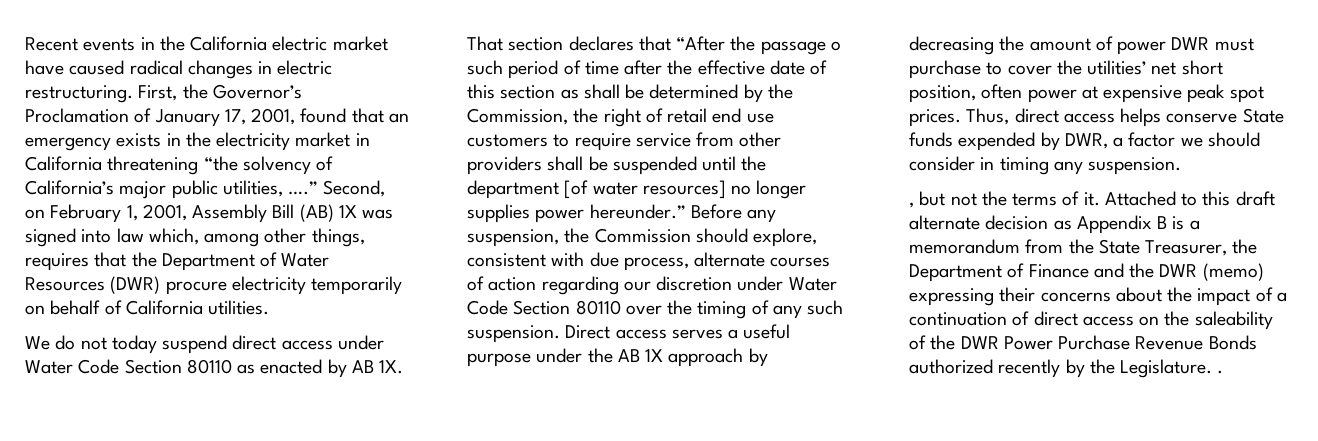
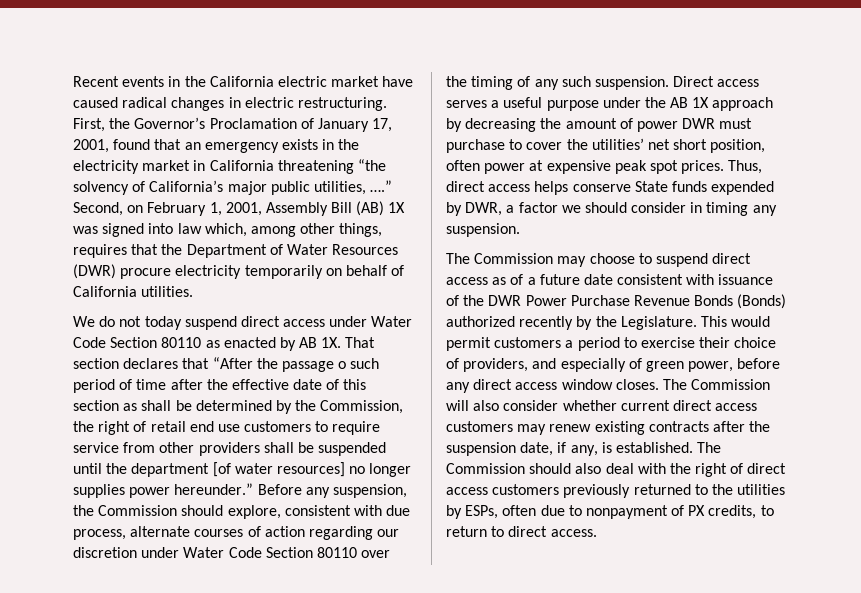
[909,191,1275,208] [909,215,1200,234] [909,239,1258,256] [909,263,1264,282] [909,287,1287,306] [909,311,1273,330] , but not the terms of it. Attached to this draft alternate decision as Appendix B is a memorandum from the State Treasurer, the Department of Finance and the DWR (memo) expressing their concerns about the impact of a continuation of direct access on the saleability -> [446,253,752,267] [446,274,774,285] The Commission may choose to suspend direct access as of a future date consistent with issuance
(1257, 342) none -> [737,294,787,309] (Bonds)
[1217,370,1224,374] . -> [700,316,771,327] [446,337,777,351] [446,358,781,372] [446,379,771,393] [446,400,758,411] [446,421,771,435] [446,442,722,456] [446,463,787,477] [446,484,786,498] [446,505,774,519] [446,526,597,537] This would permit customers a period to exercise their choice of providers, and especially of green power, before any direct access window closes. The Commission will also consider whether current direct access customers may renew existing contracts after the suspension date, if any, is established. The Commission should also deal with the right of direct access customers previously returned to the utilities by ESPs, often due to nonpayment of PX credits, to return to direct access.

